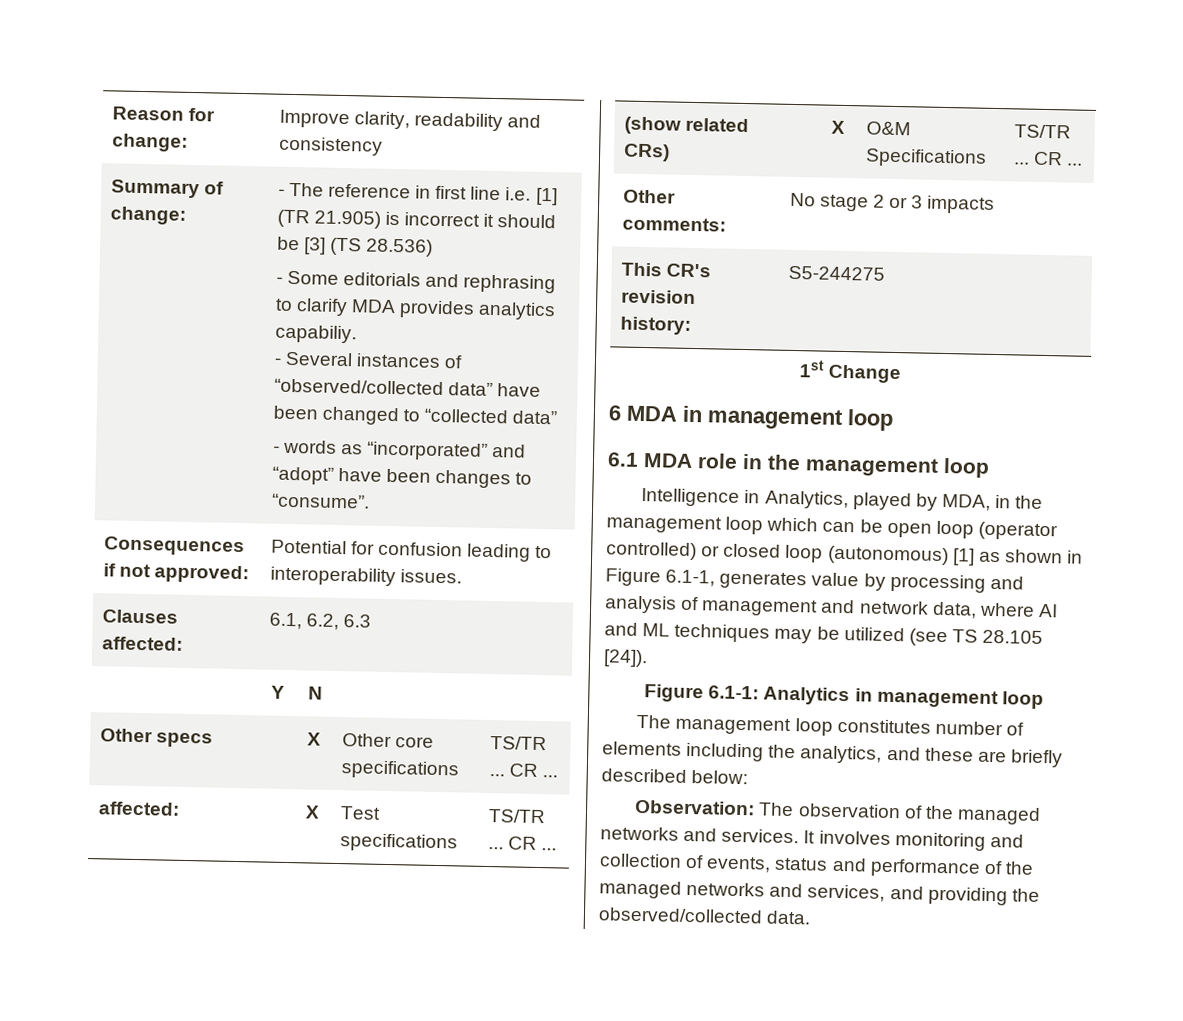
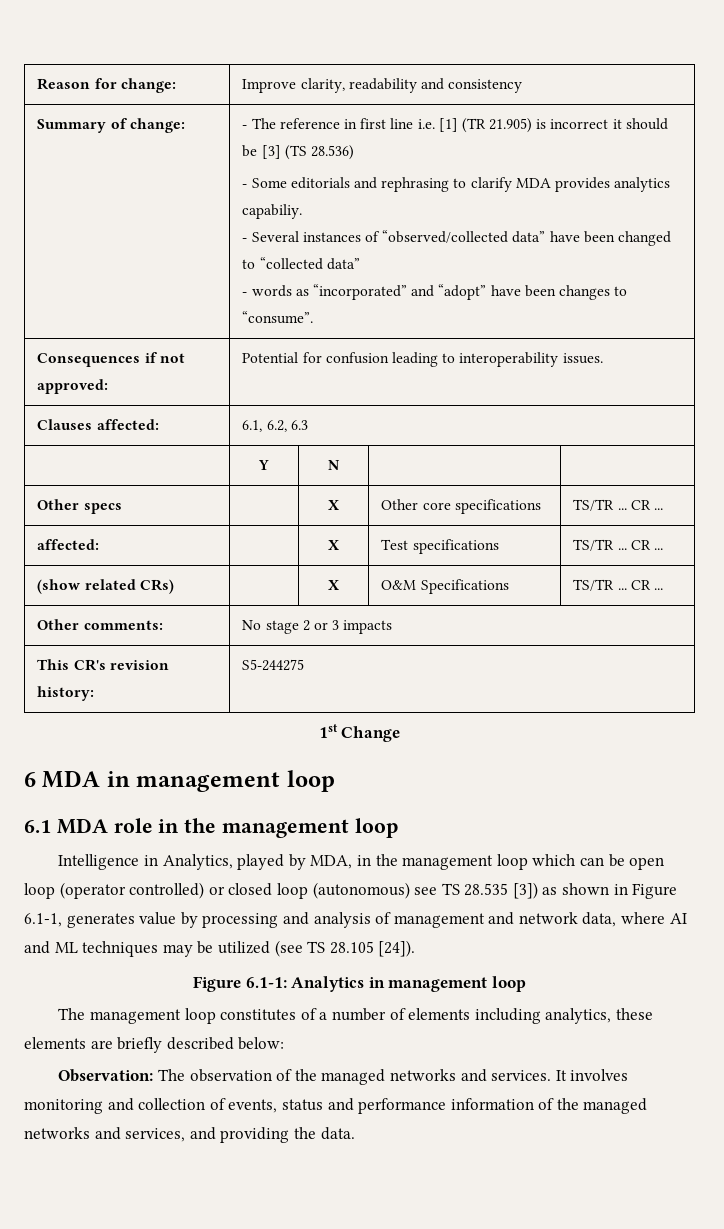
[951,548,975,566] [1] -> [414,882,538,899] see TS 28.535 [3])
(931, 726) none -> [300,1008,328,1020] of a
[768,744,974,764] the analytics, and these -> [545,1008,653,1024] [24,1037,86,1049] analytics, these elements
(981, 868) none -> [450,1098,534,1110] information
[598,907,763,924] observed/collected -> (316, 1133) none

